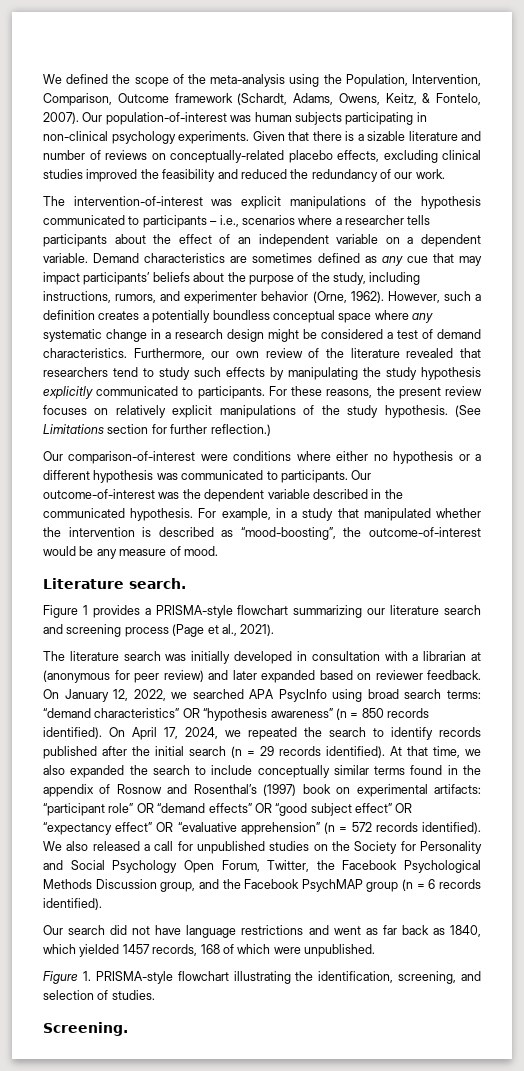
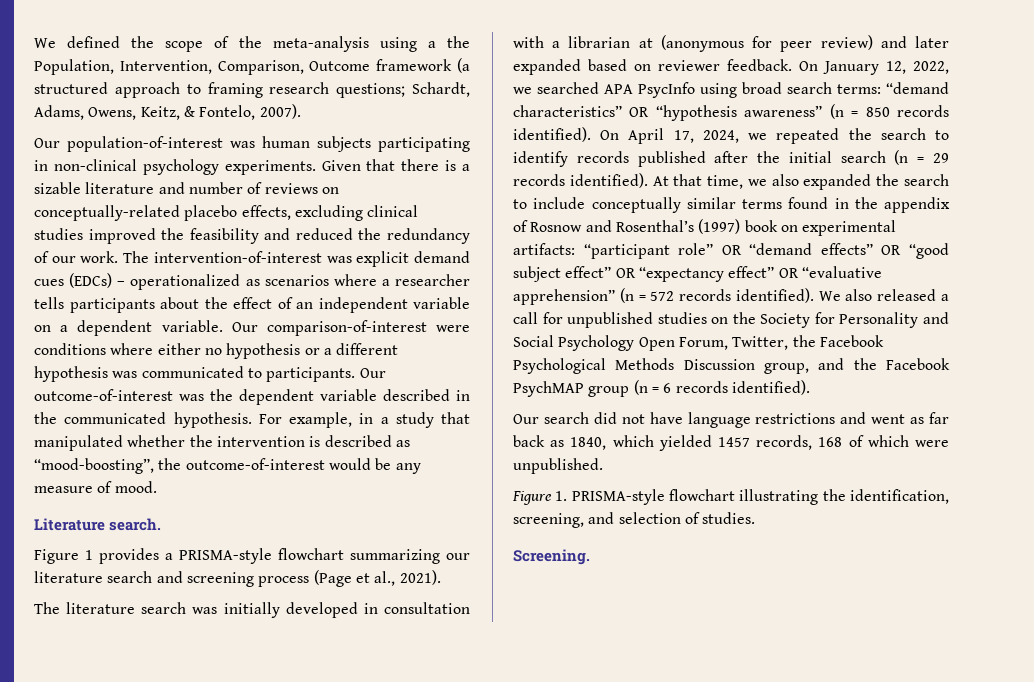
(320, 80) none -> [427,41,436,48] a
[237,93,288,105] (Schardt, -> [457,58,471,73] [34,82,470,98] (a structured approach to framing research questions; Schardt,
(79, 118) none -> (301, 111) //
(445, 174) // -> (119, 257) none
[289,196,482,209] [43,215,239,228] manipulations of the hypothesis communicated to participants – i.e., -> [414,251,470,263] [34,273,260,290] demand cues (EDCs) – operationalized as
[93,253,483,266] [43,272,421,285] [43,291,481,304] [43,310,433,323] [43,329,481,342] [43,348,482,360] [43,367,481,380] [43,386,483,399] [43,405,482,418] [43,424,271,436] Demand characteristics are sometimes defined as any cue that may impact participants’ beliefs about the purpose of the study, including instructions, rumors, and experimenter behavior (Orne, 1962). However, such a definition creates a potentially boundless conceptual space where any systematic change in a research design might be considered a test of demand characteristics. Furthermore, our own review of the literature revealed that researchers tend to study such effects by manipulating the study hypothesis explicitly communicated to participants. For these reasons, the present review focuses on relatively explicit manipulations of the study hypothesis. (See Limitations section for further reflection.) // -> (223, 326) none

